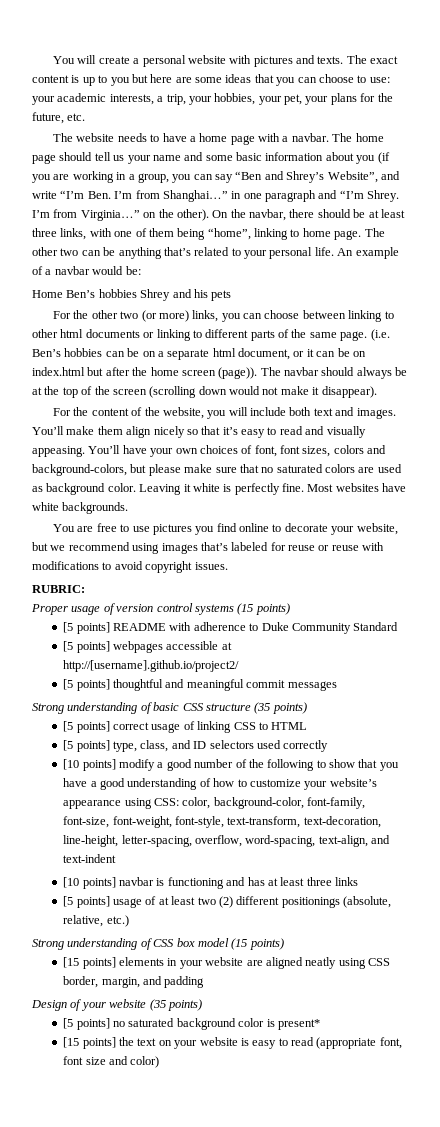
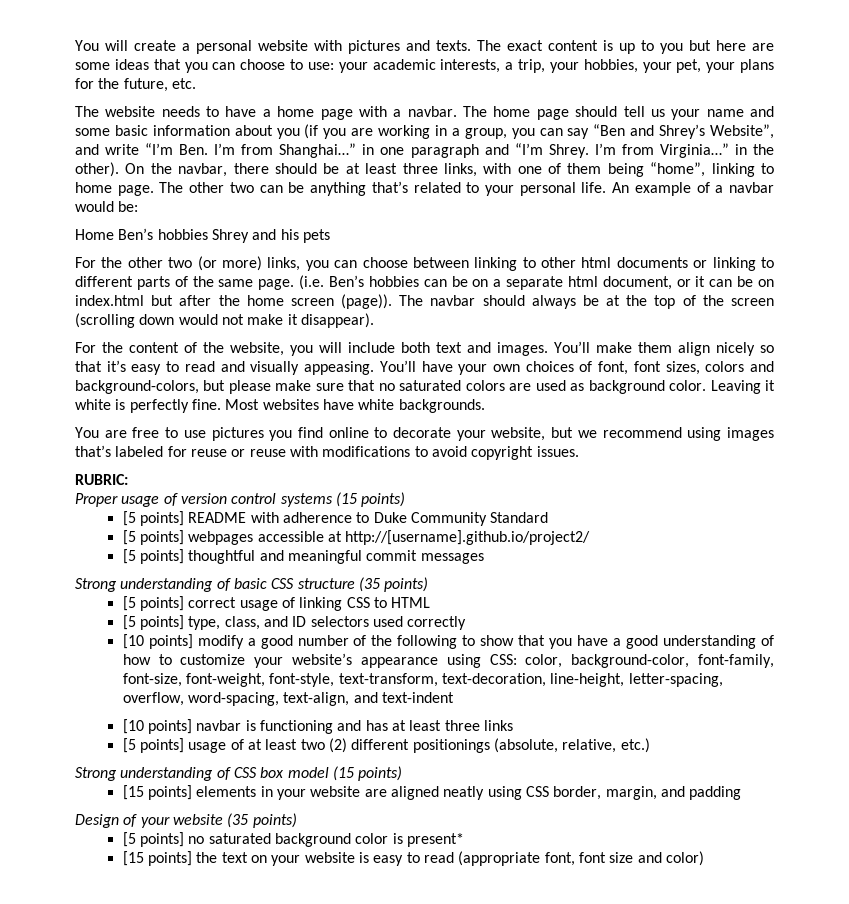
[143,212,157,218] on -> [734,144,747,155] in

